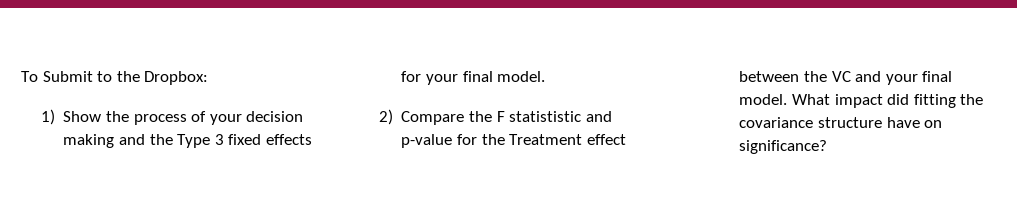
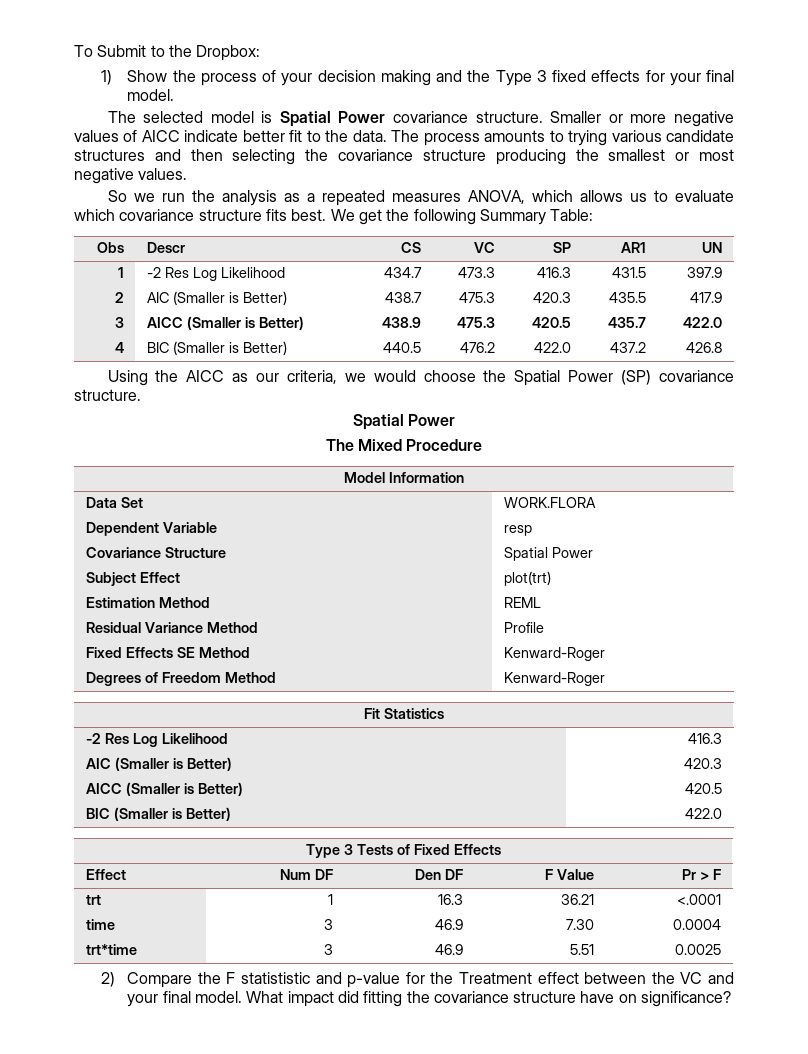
(546, 76) none -> [107,111,734,127] [74,130,735,146] [74,149,735,165] [74,168,188,184] [107,190,734,206] [74,209,594,225] [97,242,125,253] [146,242,185,253] [401,242,422,253] [474,242,496,253] [553,242,572,253] [621,242,647,253] [702,242,723,253] [118,267,125,278] [146,267,285,281] [384,267,423,278] [458,267,496,278] [537,267,572,278] [612,267,647,278] [687,267,723,278] [115,292,125,303] [146,291,287,305] [385,292,423,303] [459,292,496,303] [533,292,572,303] [609,292,647,303] [690,292,723,303] [115,317,125,328] [146,316,304,330] [382,317,422,328] [457,317,496,328] [532,317,572,328] [608,317,647,328] [683,317,723,328] [115,342,125,353] [146,341,287,355] [383,342,422,353] [460,342,496,353] [534,342,572,353] [610,342,647,353] [686,342,723,353] [107,370,734,386] [74,389,141,401] [352,414,456,430] [325,439,483,451] [344,472,464,483] [85,497,143,508] [503,497,596,508] [85,522,217,536] [503,525,532,536] [85,547,226,558] [503,547,593,561] [85,572,180,586] [503,571,551,586] [85,597,210,608] [503,597,541,608] [85,622,258,633] [503,622,544,633] [85,647,250,658] [503,647,605,661] [85,672,276,686] [503,672,605,686] [364,708,444,719] [85,733,228,747] [688,733,723,744] [85,757,232,771] [684,758,723,769] [85,782,243,796] [685,783,723,794] [85,807,231,821] [685,808,723,819] [306,844,501,858] [85,869,126,880] [280,869,334,880] [415,869,464,880] [545,869,595,880] [682,869,722,880] [85,894,101,905] [328,894,334,905] [438,894,464,905] [561,894,595,905] [677,894,722,905] [85,919,115,930] [324,919,334,930] [435,919,464,930] [566,919,595,930] [673,919,722,930] [85,944,137,955] [324,944,334,955] [435,944,464,955] [570,944,595,955] [675,944,722,955] // The selected model is Spatial Power covariance structure. Smaller or more negative values of AICC indicate better fit to the data. The process amounts to trying various candidate structures and then selecting the covariance structure producing the smallest or most negative values. // So we run the analysis as a repeated measures ANOVA, which allows us to evaluate which covariance structure fits best. We get the following Summary Table: // Obs | Descr | CS | VC | SP | AR1 | UN // 1 | -2 Res Log Likelihood | 434.7 | 473.3 | 416.3 | 431.5 | 397.9 // 2 | AIC (Smaller is Better) | 438.7 | 475.3 | 420.3 | 435.5 | 417.9 // 3 | AICC (Smaller is Better) | 438.9 | 475.3 | 420.5 | 435.7 | 422.0 // 4 | BIC (Smaller is Better) | 440.5 | 476.2 | 422.0 | 437.2 | 426.8 // Using the AICC as our criteria, we would choose the Spatial Power (SP) covariance structure. // Spatial Power // The Mixed Procedure // Model Information // Data Set | WORK.FLORA // Dependent Variable | resp // Covariance Structure | Spatial Power // Subject Effect | plot(trt) // Estimation Method | REML // Residual Variance Method | Profile // Fixed Effects SE Method | Kenward-Roger // Degrees of Freedom Method | Kenward-Roger // Fit Statistics // -2 Res Log Likelihood | 416.3 // AIC (Smaller is Better) | 420.3 // AICC (Smaller is Better) | 420.5 // BIC (Smaller is Better) | 422.0 // Type 3 Tests of Fixed Effects // Effect | Num DF | Den DF | F Value | Pr > F // trt | 1 | 16.3 | 36.21 | <.0001 // time | 3 | 46.9 | 7.30 | 0.0004 // trt*time | 3 | 46.9 | 5.51 | 0.0025

